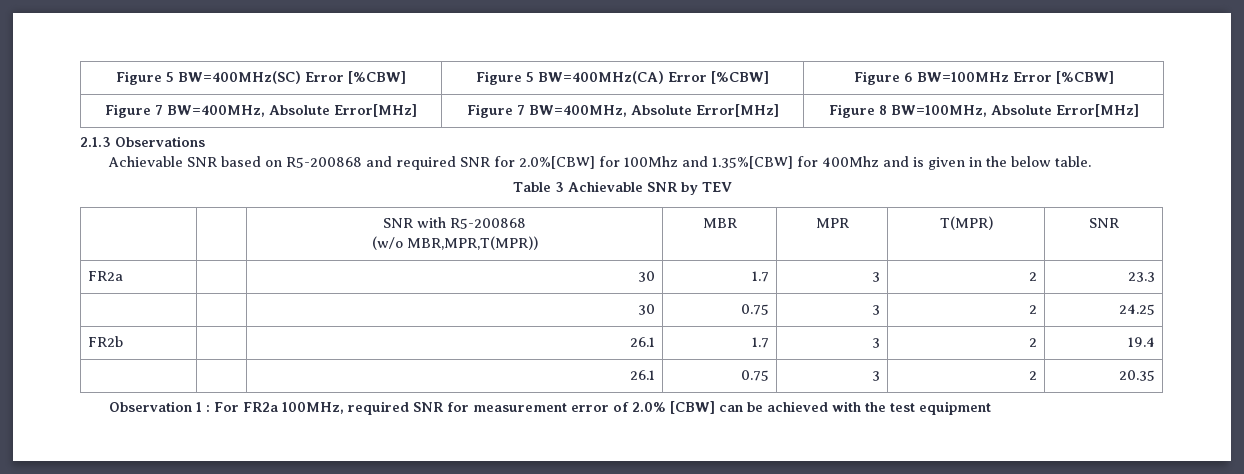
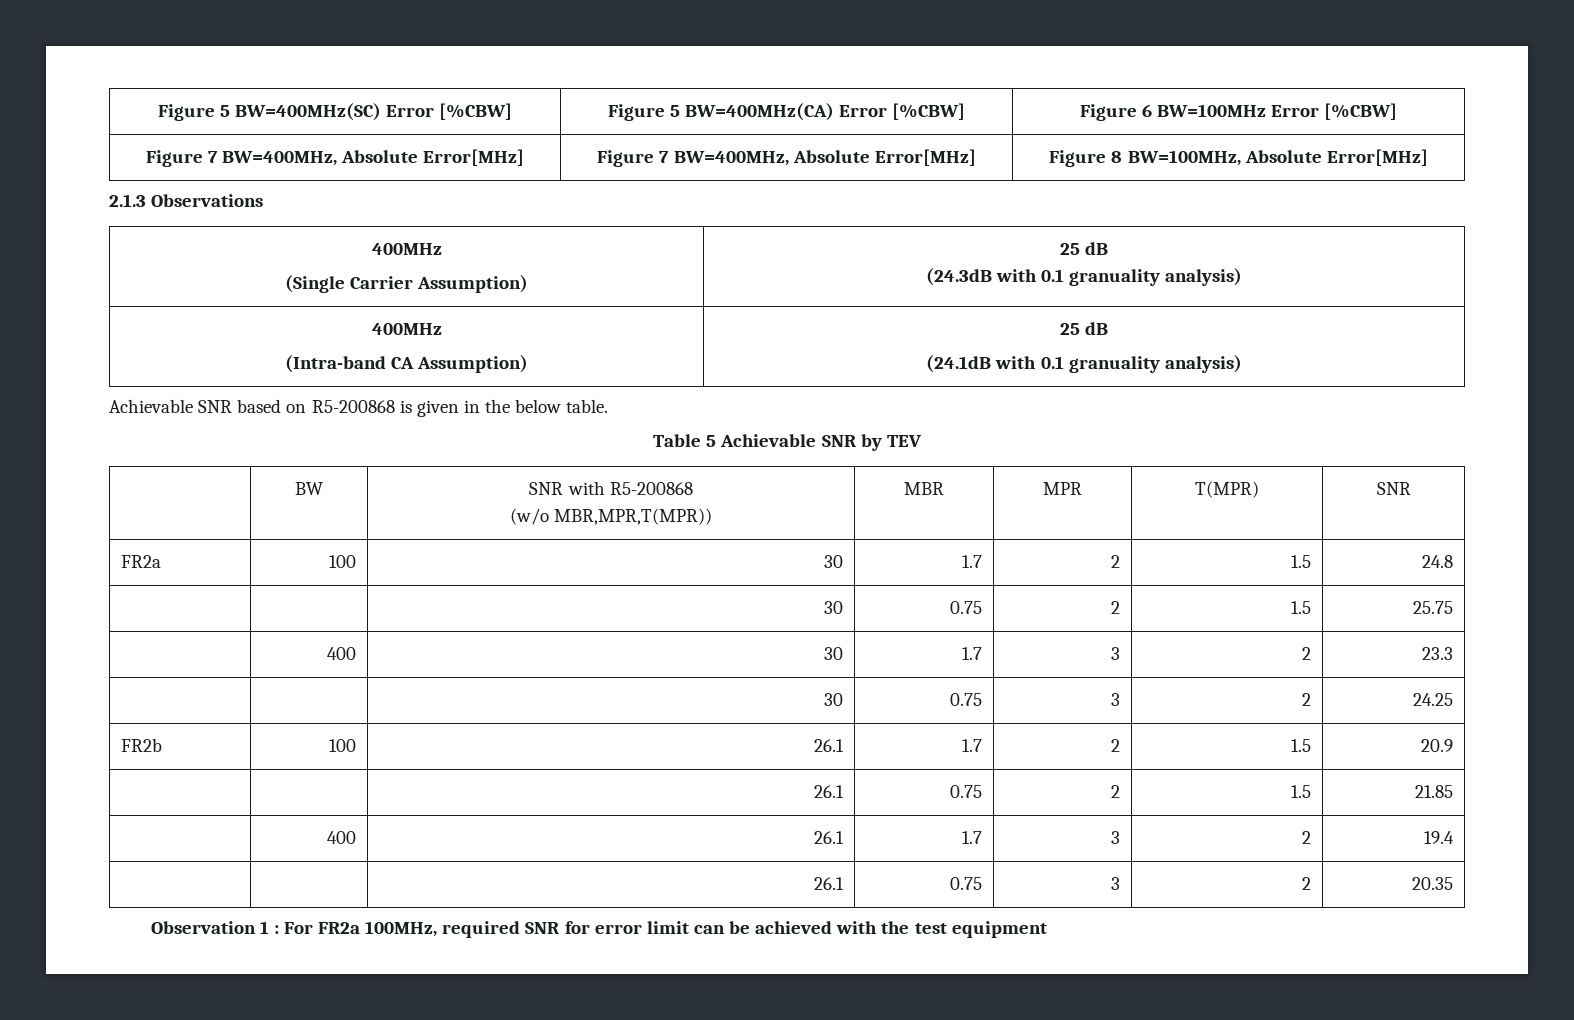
(205, 141) none -> [371,243,442,255] [284,275,529,293] [1059,242,1109,255] [925,268,1243,286] [371,323,442,335] [284,355,529,373] [1059,322,1109,335] [926,355,1242,373] // 400MHz // (Single Carrier Assumption) | 25 dB // (24.3dB with 0.1 granuality analysis) // 400MHz // (Intra-band CA Assumption) | 25 dB // (24.1dB with 0.1 granuality analysis)
[365,156,909,170] and required SNR for 2.0%[CBW] for 100Mhz and 1.35%[CBW] for 400Mhz and -> (395, 406) none
[554,182,564,192] 3 -> [706,435,717,447] 5
(732, 187) none -> [295,482,323,495] BW
(123, 276) none -> [328,555,356,568] [823,555,843,568] [961,555,982,568] [1110,555,1120,568] [1290,555,1311,568] [1421,555,1453,568] [823,601,843,614] [949,601,982,614] [1110,601,1120,614] [1290,601,1311,614] [1412,601,1453,614] [326,647,356,660] 100 | 30 | 1.7 | 2 | 1.5 | 24.8 // | | 30 | 0.75 | 2 | 1.5 | 25.75 // | 400
(123, 341) none -> [328,739,356,752] [813,739,844,752] [961,739,982,752] [1110,739,1120,752] [1290,739,1311,752] [1420,739,1453,752] [813,785,844,798] [949,785,982,798] [1110,785,1120,798] [1290,785,1311,798] [1414,785,1453,798] [326,831,356,844] 100 | 26.1 | 1.7 | 2 | 1.5 | 20.9 // | | 26.1 | 0.75 | 2 | 1.5 | 21.85 // | 400
[472,401,715,414] measurement error of 2.0% [CBW] -> [594,921,689,934] error limit

